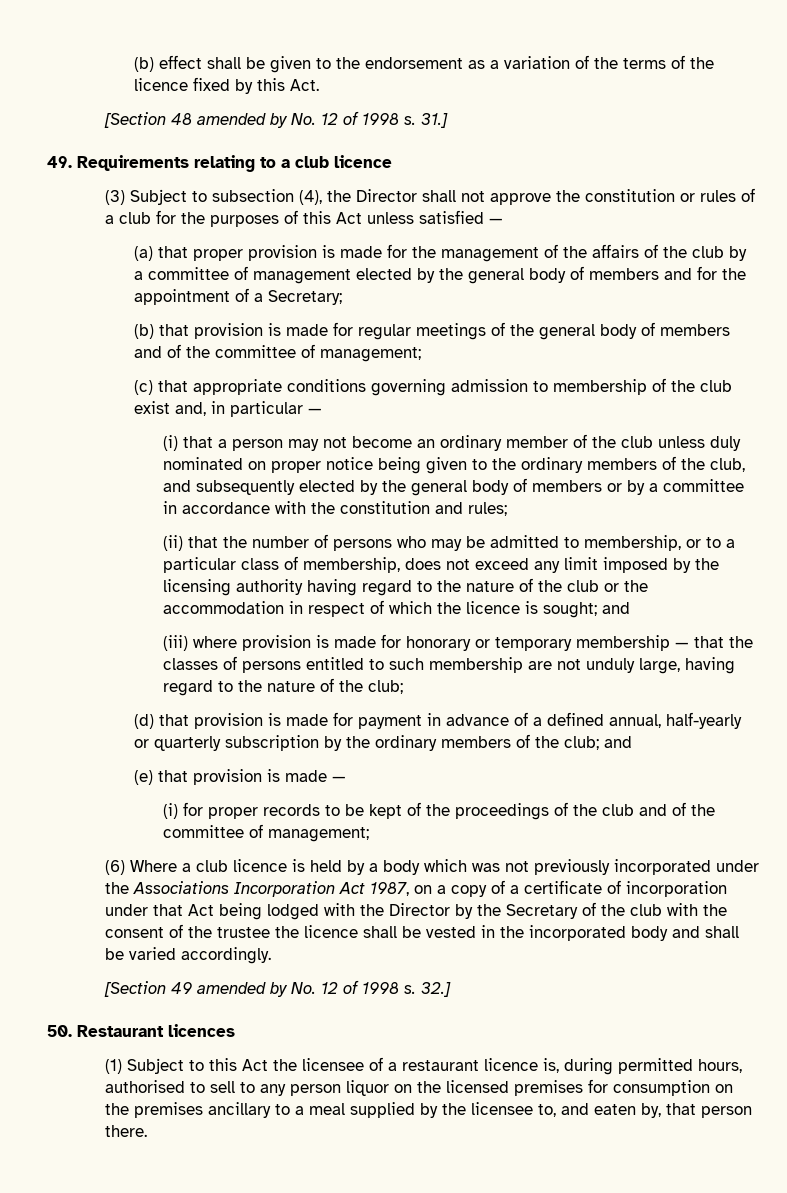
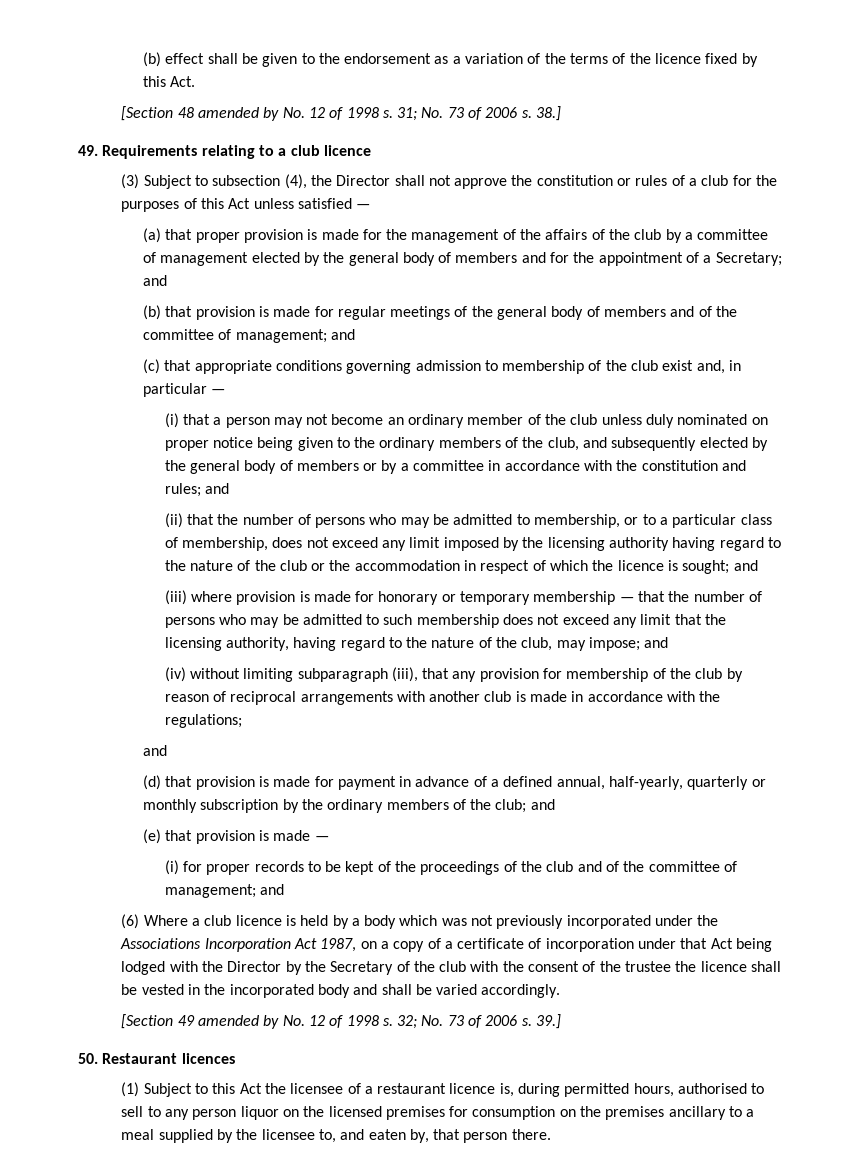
[420,113,448,128] 31.] -> [397,106,562,121] 31; No. 73 of 2006 s. 38.]
(342, 297) none -> [142,275,167,286] and
(421, 354) none -> [330,329,355,340] and
(507, 509) none -> [204,483,229,494] and
[162,656,735,674] [162,678,403,696] classes of persons entitled to such membership are not unduly large, having regard to the nature of the club; -> [693,591,763,602] [164,614,727,628] [164,637,669,651] [164,667,743,682] [164,691,721,705] [164,714,242,728] [142,745,167,756] number of persons who may be admitted to such membership does not exceed any limit that the licensing authority, having regard to the nature of the club, may impose; and // (iv) without limiting subparagraph (iii), that any provision for membership of the club by reason of reciprocal arrangements with another club is made in accordance with the regulations; // and
[665,712,742,729] [133,736,221,751] half-yearly or quarterly -> [609,776,766,790] [142,799,197,813] half-yearly, quarterly or monthly
(369, 834) none -> [259,884,284,895] and
[420,982,451,997] 32.] -> [397,1014,562,1029] 32; No. 73 of 2006 s. 39.]

